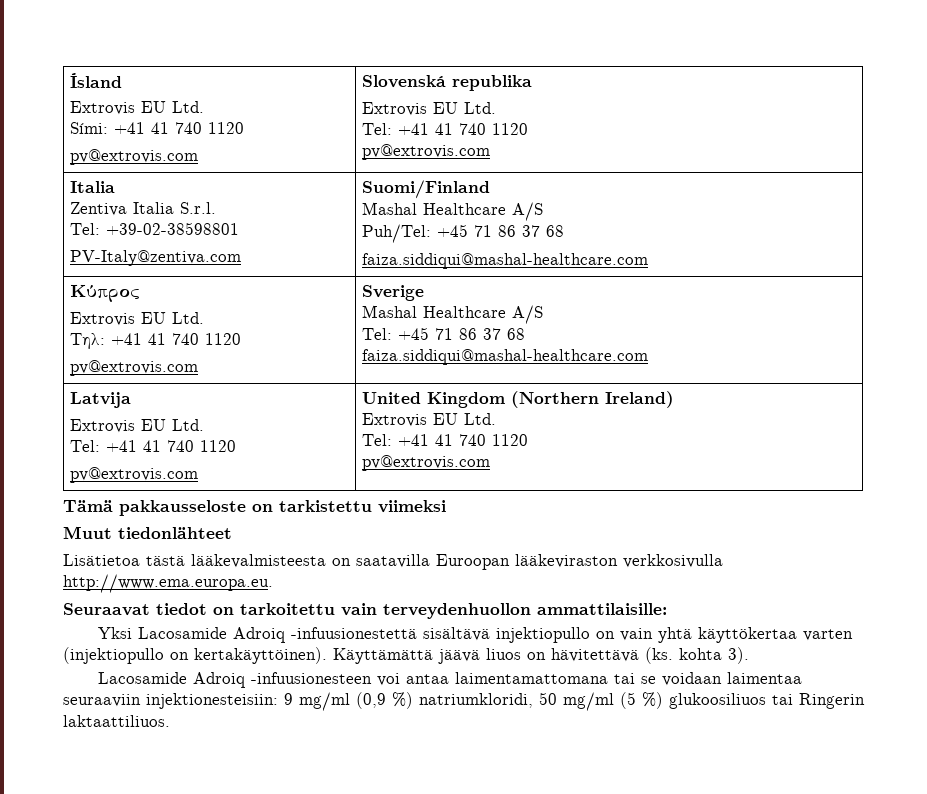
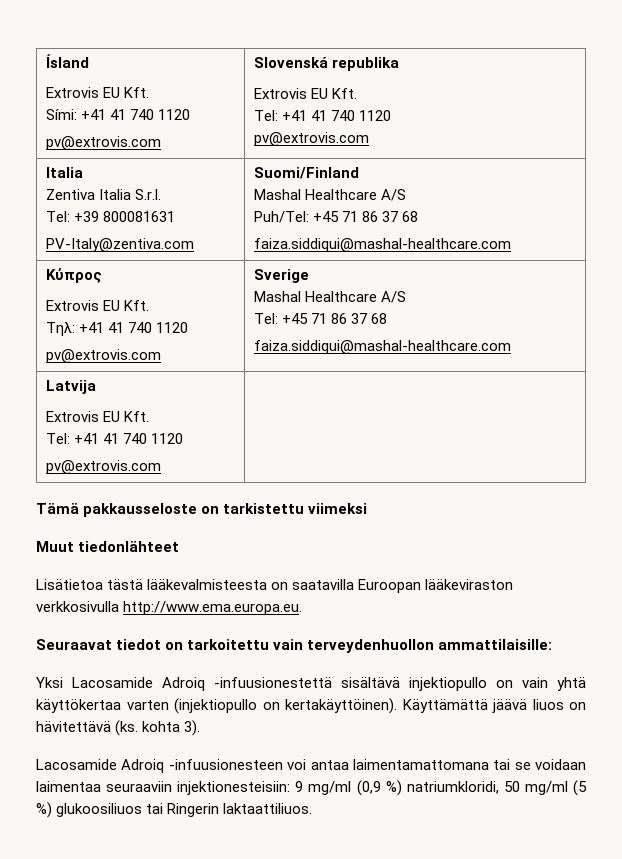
[171,101,204,113] Ltd. -> [123,87,149,98] Kft.
[463,102,496,114] Ltd. -> [331,88,357,99] Kft.
[105,222,239,235] +39-02-38598801 -> [73,211,175,222] +39 800081631
[171,312,204,324] Ltd. -> [123,300,149,311] Kft.
[171,419,204,431] Ltd. -> [123,411,149,422] Kft.
[361,391,674,408] [361,413,496,427] [361,434,528,446] [361,455,490,471] United Kingdom (Northern Ireland) // Extrovis EU Ltd. // Tel: +41 41 740 1120 // pv@extrovis.com -> (161, 467) none

